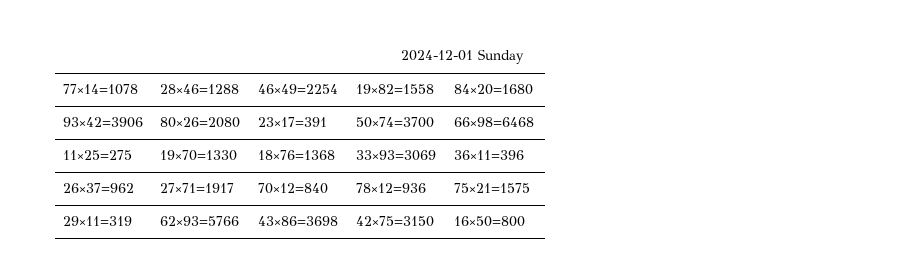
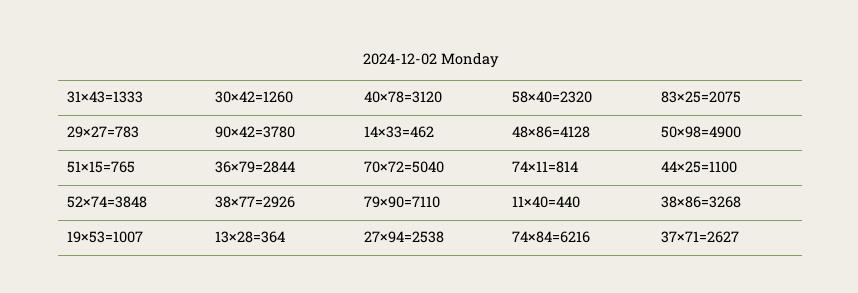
[400,49,524,64] [63,84,139,95] [160,84,240,94] [258,84,339,94] [356,84,435,94] [454,84,534,95] [63,117,144,128] [160,117,241,128] [258,117,328,127] [356,117,435,128] [454,117,535,127] [63,150,133,160] [160,150,238,161] [258,150,336,160] [356,150,437,161] [454,150,525,160] [63,183,135,193] [160,183,235,193] [258,183,329,194] [356,183,427,193] [454,183,531,193] [63,216,133,226] [160,216,240,226] [258,216,339,226] [356,216,435,227] [454,216,526,227] 2024-12-01 Sunday // 77×14=1078 | 28×46=1288 | 46×49=2254 | 19×82=1558 | 84×20=1680 // 93×42=3906 | 80×26=2080 | 23×17=391 | 50×74=3700 | 66×98=6468 // 11×25=275 | 19×70=1330 | 18×76=1368 | 33×93=3069 | 36×11=396 // 26×37=962 | 27×71=1917 | 70×12=840 | 78×12=936 | 75×21=1575 // 29×11=319 | 62×93=5766 | 43×86=3698 | 42×75=3150 | 16×50=800 -> [362,52,499,68] [66,91,143,103] [214,91,293,103] [363,91,442,103] [511,91,592,103] [660,91,741,103] [66,126,139,138] [214,126,295,138] [363,126,434,138] [511,126,590,138] [660,126,741,138] [66,161,135,173] [214,161,295,173] [363,161,444,173] [511,161,578,173] [660,161,737,173] [66,196,147,208] [214,196,295,208] [363,196,440,208] [511,196,580,208] [660,196,741,208] [66,231,143,243] [214,231,285,243] [363,231,444,243] [511,231,590,243] [660,231,739,243] 2024-12-02 Monday // 31×43=1333 | 30×42=1260 | 40×78=3120 | 58×40=2320 | 83×25=2075 // 29×27=783 | 90×42=3780 | 14×33=462 | 48×86=4128 | 50×98=4900 // 51×15=765 | 36×79=2844 | 70×72=5040 | 74×11=814 | 44×25=1100 // 52×74=3848 | 38×77=2926 | 79×90=7110 | 11×40=440 | 38×86=3268 // 19×53=1007 | 13×28=364 | 27×94=2538 | 74×84=6216 | 37×71=2627

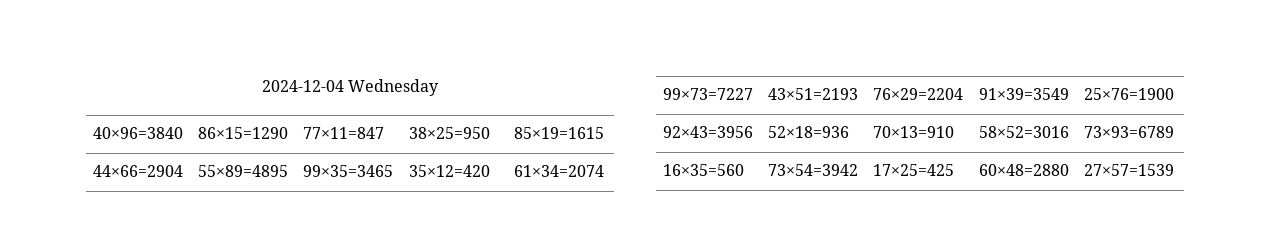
[362,52,499,68] [66,91,143,103] [214,91,293,103] [363,91,442,103] [511,91,592,103] [660,91,741,103] [66,126,139,138] [214,126,295,138] [363,126,434,138] [511,126,590,138] [660,126,741,138] [66,161,135,173] [214,161,295,173] [363,161,444,173] [511,161,578,173] [660,161,737,173] [66,196,147,208] [214,196,295,208] [363,196,440,208] [511,196,580,208] [660,196,741,208] [66,231,143,243] [214,231,285,243] [363,231,444,243] [511,231,590,243] [660,231,739,243] 2024-12-02 Monday // 31×43=1333 | 30×42=1260 | 40×78=3120 | 58×40=2320 | 83×25=2075 // 29×27=783 | 90×42=3780 | 14×33=462 | 48×86=4128 | 50×98=4900 // 51×15=765 | 36×79=2844 | 70×72=5040 | 74×11=814 | 44×25=1100 // 52×74=3848 | 38×77=2926 | 79×90=7110 | 11×40=440 | 38×86=3268 // 19×53=1007 | 13×28=364 | 27×94=2538 | 74×84=6216 | 37×71=2627 -> [261,79,440,96] [92,127,183,139] [197,127,288,139] [302,127,384,139] [408,127,490,139] [513,127,604,139] [92,165,183,177] [197,165,288,177] [302,165,393,177] [408,165,490,177] [513,165,604,177] [662,88,753,100] [767,88,858,100] [872,88,963,100] [978,88,1069,100] [1083,88,1174,100] [662,126,753,138] [767,126,849,138] [872,126,954,138] [978,126,1069,138] [1083,126,1174,138] [662,164,744,176] [767,164,858,176] [872,164,954,176] [978,164,1069,176] [1083,164,1174,176] 2024-12-04 Wednesday // 40×96=3840 | 86×15=1290 | 77×11=847 | 38×25=950 | 85×19=1615 // 44×66=2904 | 55×89=4895 | 99×35=3465 | 35×12=420 | 61×34=2074 // 99×73=7227 | 43×51=2193 | 76×29=2204 | 91×39=3549 | 25×76=1900 // 92×43=3956 | 52×18=936 | 70×13=910 | 58×52=3016 | 73×93=6789 // 16×35=560 | 73×54=3942 | 17×25=425 | 60×48=2880 | 27×57=1539

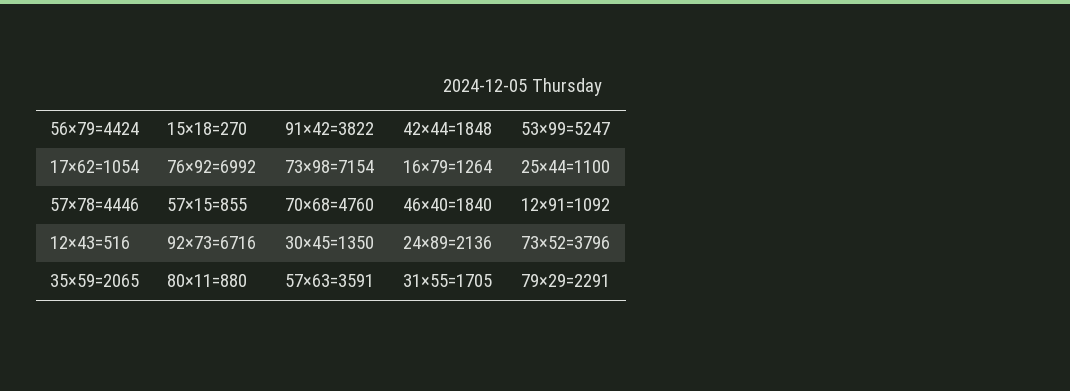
[261,79,440,96] [92,127,183,139] [197,127,288,139] [302,127,384,139] [408,127,490,139] [513,127,604,139] [92,165,183,177] [197,165,288,177] [302,165,393,177] [408,165,490,177] [513,165,604,177] [662,88,753,100] [767,88,858,100] [872,88,963,100] [978,88,1069,100] [1083,88,1174,100] [662,126,753,138] [767,126,849,138] [872,126,954,138] [978,126,1069,138] [1083,126,1174,138] [662,164,744,176] [767,164,858,176] [872,164,954,176] [978,164,1069,176] [1083,164,1174,176] 2024-12-04 Wednesday // 40×96=3840 | 86×15=1290 | 77×11=847 | 38×25=950 | 85×19=1615 // 44×66=2904 | 55×89=4895 | 99×35=3465 | 35×12=420 | 61×34=2074 // 99×73=7227 | 43×51=2193 | 76×29=2204 | 91×39=3549 | 25×76=1900 // 92×43=3956 | 52×18=936 | 70×13=910 | 58×52=3016 | 73×93=6789 // 16×35=560 | 73×54=3942 | 17×25=425 | 60×48=2880 | 27×57=1539 -> [442,78,602,96] [49,122,139,135] [166,122,247,135] [284,122,374,135] [402,122,492,135] [520,122,610,135] [49,160,139,173] [166,160,256,173] [284,160,374,173] [402,160,492,173] [520,160,610,173] [49,198,139,211] [166,198,247,211] [284,198,374,211] [402,198,492,211] [520,198,610,211] [49,236,130,249] [166,236,256,249] [284,236,374,249] [402,236,492,249] [520,236,610,249] [49,274,139,287] [166,274,247,287] [284,274,374,287] [402,274,492,287] [520,274,610,287] 2024-12-05 Thursday // 56×79=4424 | 15×18=270 | 91×42=3822 | 42×44=1848 | 53×99=5247 // 17×62=1054 | 76×92=6992 | 73×98=7154 | 16×79=1264 | 25×44=1100 // 57×78=4446 | 57×15=855 | 70×68=4760 | 46×40=1840 | 12×91=1092 // 12×43=516 | 92×73=6716 | 30×45=1350 | 24×89=2136 | 73×52=3796 // 35×59=2065 | 80×11=880 | 57×63=3591 | 31×55=1705 | 79×29=2291

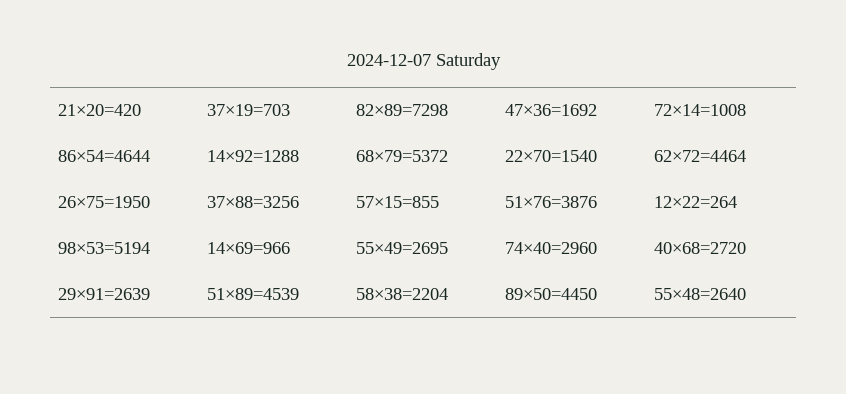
[442,78,602,96] [49,122,139,135] [166,122,247,135] [284,122,374,135] [402,122,492,135] [520,122,610,135] [49,160,139,173] [166,160,256,173] [284,160,374,173] [402,160,492,173] [520,160,610,173] [49,198,139,211] [166,198,247,211] [284,198,374,211] [402,198,492,211] [520,198,610,211] [49,236,130,249] [166,236,256,249] [284,236,374,249] [402,236,492,249] [520,236,610,249] [49,274,139,287] [166,274,247,287] [284,274,374,287] [402,274,492,287] [520,274,610,287] 2024-12-05 Thursday // 56×79=4424 | 15×18=270 | 91×42=3822 | 42×44=1848 | 53×99=5247 // 17×62=1054 | 76×92=6992 | 73×98=7154 | 16×79=1264 | 25×44=1100 // 57×78=4446 | 57×15=855 | 70×68=4760 | 46×40=1840 | 12×91=1092 // 12×43=516 | 92×73=6716 | 30×45=1350 | 24×89=2136 | 73×52=3796 // 35×59=2065 | 80×11=880 | 57×63=3591 | 31×55=1705 | 79×29=2291 -> [346,53,501,70] [57,104,141,116] [206,104,290,116] [355,104,448,116] [504,104,597,116] [653,104,746,116] [57,150,150,162] [206,150,299,162] [355,150,448,162] [504,150,597,162] [653,150,746,162] [57,196,150,208] [206,196,299,208] [355,196,439,208] [504,196,597,208] [653,196,737,208] [57,242,150,254] [206,242,290,254] [355,242,448,254] [504,242,597,254] [653,242,746,254] [57,288,150,300] [206,288,299,300] [355,288,448,300] [504,288,597,300] [653,288,746,300] 2024-12-07 Saturday // 21×20=420 | 37×19=703 | 82×89=7298 | 47×36=1692 | 72×14=1008 // 86×54=4644 | 14×92=1288 | 68×79=5372 | 22×70=1540 | 62×72=4464 // 26×75=1950 | 37×88=3256 | 57×15=855 | 51×76=3876 | 12×22=264 // 98×53=5194 | 14×69=966 | 55×49=2695 | 74×40=2960 | 40×68=2720 // 29×91=2639 | 51×89=4539 | 58×38=2204 | 89×50=4450 | 55×48=2640

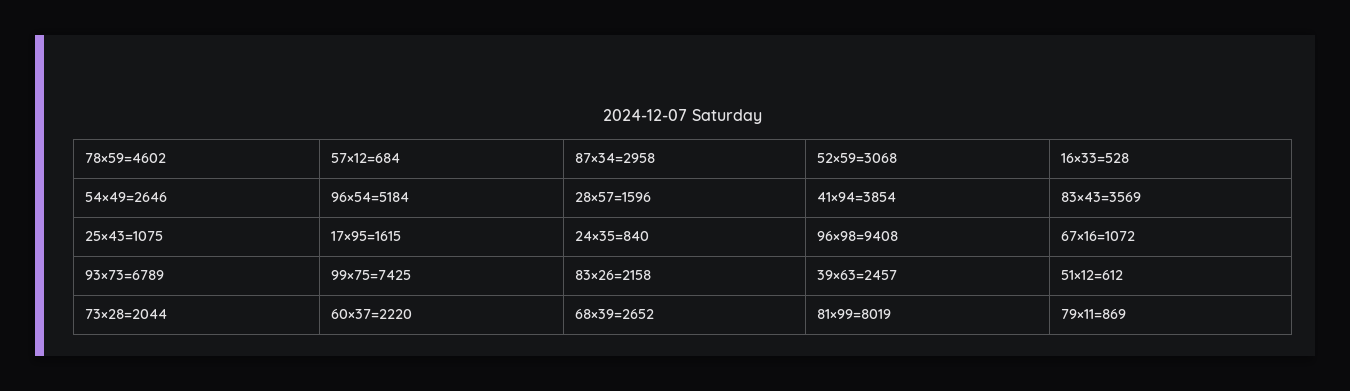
[57,104,141,116] [206,104,290,116] [355,104,448,116] [504,104,597,116] [653,104,746,116] [57,150,150,162] [206,150,299,162] [355,150,448,162] [504,150,597,162] [653,150,746,162] [57,196,150,208] [206,196,299,208] [355,196,439,208] [504,196,597,208] [653,196,737,208] [57,242,150,254] [206,242,290,254] [355,242,448,254] [504,242,597,254] [653,242,746,254] [57,288,150,300] [206,288,299,300] [355,288,448,300] [504,288,597,300] [653,288,746,300] 21×20=420 | 37×19=703 | 82×89=7298 | 47×36=1692 | 72×14=1008 // 86×54=4644 | 14×92=1288 | 68×79=5372 | 22×70=1540 | 62×72=4464 // 26×75=1950 | 37×88=3256 | 57×15=855 | 51×76=3876 | 12×22=264 // 98×53=5194 | 14×69=966 | 55×49=2695 | 74×40=2960 | 40×68=2720 // 29×91=2639 | 51×89=4539 | 58×38=2204 | 89×50=4450 | 55×48=2640 -> [84,153,166,163] [330,153,400,163] [574,153,655,163] [816,153,897,163] [1060,153,1129,163] [84,192,167,202] [330,192,409,202] [574,192,651,202] [816,192,896,202] [1060,192,1141,202] [84,231,163,241] [330,231,401,241] [574,231,649,241] [816,231,898,241] [1060,231,1135,241] [84,270,164,280] [330,270,411,280] [574,270,651,280] [816,270,897,280] [1060,270,1123,280] [84,309,167,319] [330,309,412,319] [574,309,654,319] [816,309,891,319] [1060,309,1126,319] 78×59=4602 | 57×12=684 | 87×34=2958 | 52×59=3068 | 16×33=528 // 54×49=2646 | 96×54=5184 | 28×57=1596 | 41×94=3854 | 83×43=3569 // 25×43=1075 | 17×95=1615 | 24×35=840 | 96×98=9408 | 67×16=1072 // 93×73=6789 | 99×75=7425 | 83×26=2158 | 39×63=2457 | 51×12=612 // 73×28=2044 | 60×37=2220 | 68×39=2652 | 81×99=8019 | 79×11=869

